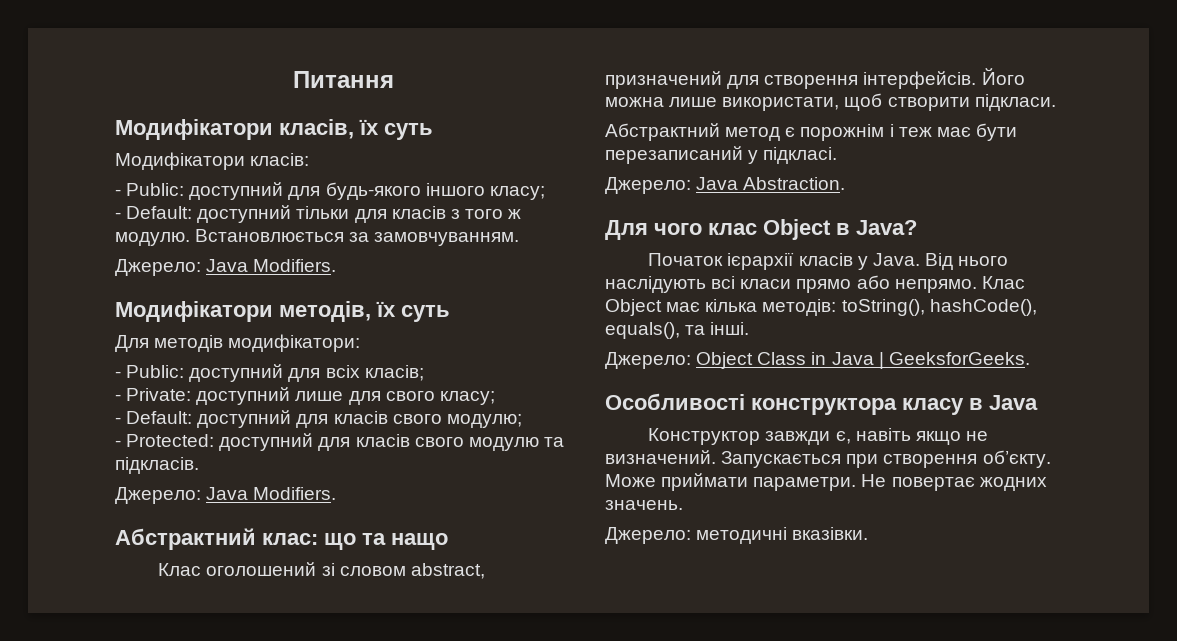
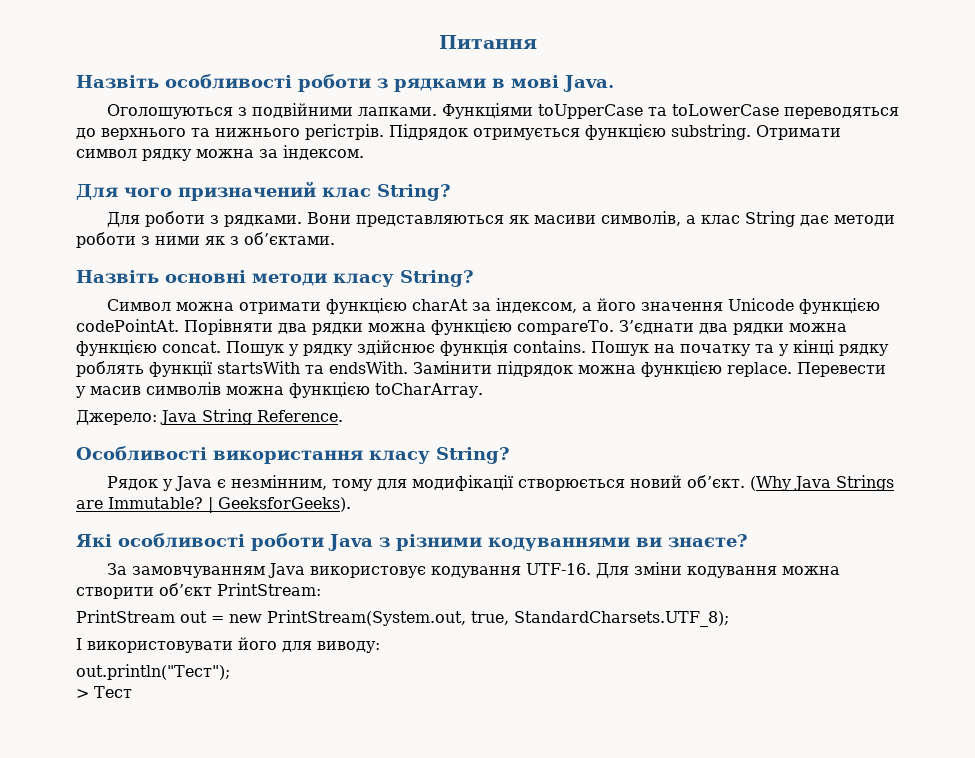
[115,119,433,140] [115,152,310,170] [115,182,545,200] [115,205,522,223] [115,229,520,246] [115,259,337,276] [115,301,450,322] [115,334,361,352] [115,364,424,382] [115,387,495,405] [115,410,522,428] [115,433,564,451] [115,457,199,474] [115,487,337,504] [115,528,448,550] [158,562,485,579] [605,68,1025,89] [605,93,1056,111] [605,123,1017,141] [605,146,838,164] [605,177,846,194] [605,219,917,240] [648,252,1009,270] [605,275,1025,293] [605,299,1037,316] [605,322,750,339] [605,352,1030,369] [605,393,1038,415] [648,428,988,445] [605,450,1051,468] [605,473,1047,491] [605,500,683,510] [605,527,869,544] Модифікатори класів, їх суть // Модифікатори класів: // - Public: доступний для будь-якого іншого класу; // - Default: доступний тільки для класів з того ж модулю. Встановлюється за замовчуванням. // Джерело: Java Modifiers. // Модифікатори методів, їх суть // Для методів модифікатори: // - Public: доступний для всіх класів; // - Private: доступний лише для свого класу; // - Default: доступний для класів свого модулю; // - Protected: доступний для класів свого модулю та підкласів. // Джерело: Java Modifiers. // Абстрактний клас: що та нащо // Клас оголошений зі словом abstract, призначений для створення інтерфейсів. Його можна лише використати, щоб створити підкласи. // Абстрактний метод є порожнім і теж має бути перезаписаний у підкласі. // Джерело: Java Abstraction. // Для чого клас Object в Java? // Початок ієрархії класів у Java. Від нього наслідують всі класи прямо або непрямо. Клас Object має кілька методів: toString(), hashCode(), equals(), та інші. // Джерело: Object Class in Java | GeeksforGeeks. // Особливості конструктора класу в Java // Конструктор завжди є, навіть якщо не визначений. Запускається при створення об’єкту. Може приймати параметри. Не повертає жодних значень. // Джерело: методичні вказівки. -> [76,74,614,92] [106,103,899,119] [76,124,841,140] [76,145,364,161] [76,181,451,201] [106,211,895,227] [76,232,335,248] [76,270,474,287] [106,298,880,314] [76,319,847,335] [76,340,889,356] [76,361,886,377] [76,382,483,398] [76,409,343,425] [76,446,510,464] [106,475,894,491] [76,497,351,513] [76,533,748,551] [106,562,840,578] [76,583,321,599] [76,610,729,627] [76,637,380,653] [76,664,230,680] [76,686,132,698] Назвіть особливості роботи з рядками в мові Java. // Оголошуються з подвійними лапками. Функціями toUpperCase та toLowerCase переводяться до верхнього та нижнього регістрів. Підрядок отримується функцією substring. Отримати символ рядку можна за індексом. // Для чого призначений клас String? // Для роботи з рядками. Вони представляються як масиви символів, а клас String дає методи роботи з ними як з об’єктами. // Назвіть основні методи класу String? // Символ можна отримати функцією charAt за індексом, а його значення Unicode функцією codePointAt. Порівняти два рядки можна функцією compareTo. З’єднати два рядки можна функцією concat. Пошук у рядку здійснює функція contains. Пошук на початку та у кінці рядку роблять функції startsWith та endsWith. Замінити підрядок можна функцією replace. Перевести у масив символів можна функцією toCharArray. // Джерело: Java String Reference. // Особливості використання класу String? // Рядок у Java є незмінним, тому для модифікації створюється новий об’єкт. (Why Java Strings are Immutable? | GeeksforGeeks). // Які особливості роботи Java з різними кодуваннями ви знаєте? // За замовчуванням Java використовує кодування UTF-16. Для зміни кодування можна створити об’єкт PrintStream: // PrintStream out = new PrintStream(System.out, true, StandardCharsets.UTF_8); // І використовувати його для виводу: // out.println("Тест"); // > Тест

